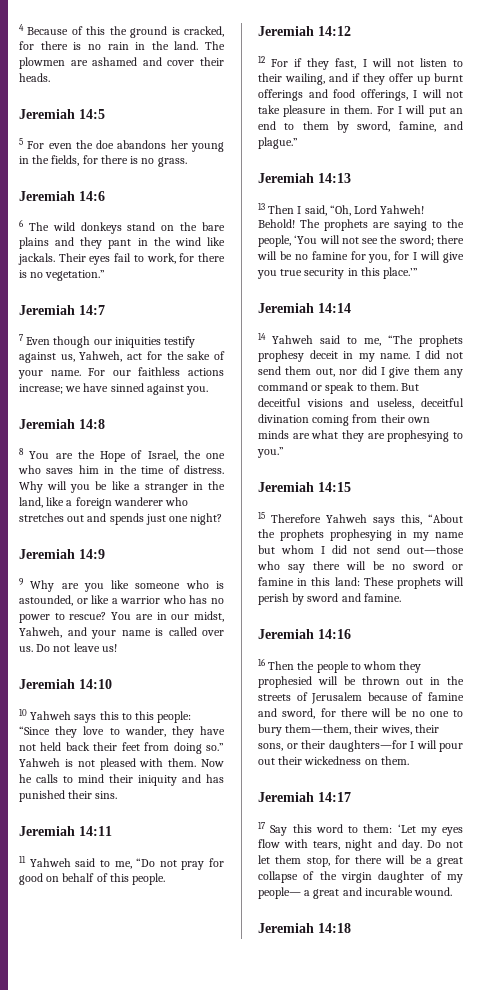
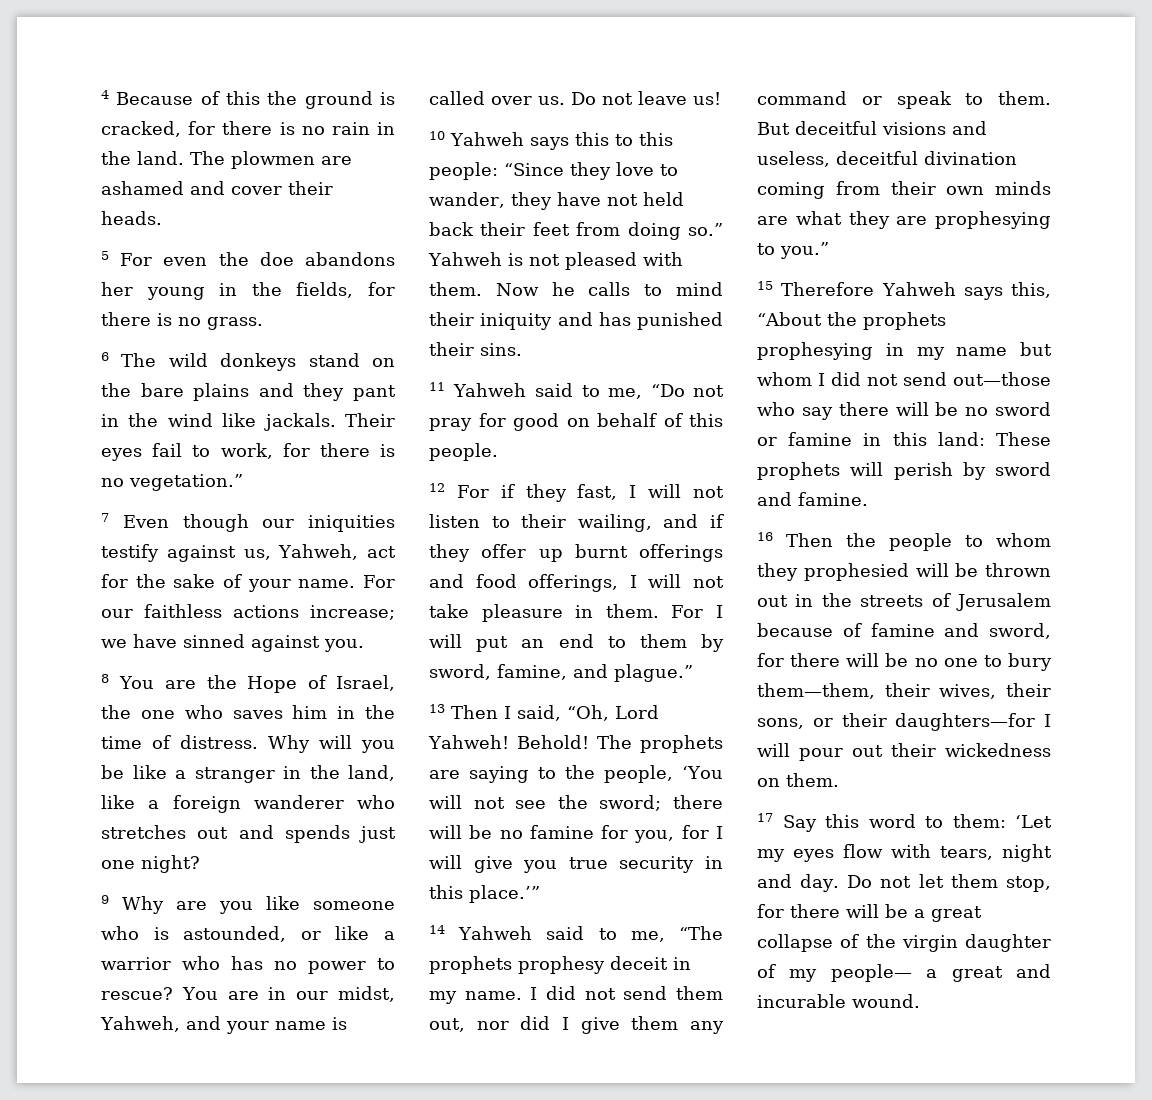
[19,109,105,119] // Jeremiah 14:5 -> (162, 218) none
[19,191,105,201] // Jeremiah 14:6 -> (263, 323) none
[19,305,105,315] // Jeremiah 14:7 -> (243, 482) none
[19,419,105,429] // Jeremiah 14:8 -> (364, 645) none
[19,549,105,559] // Jeremiah 14:9 -> (200, 864) none
[19,679,112,689] // Jeremiah 14:10 -> (721, 98) none
[19,826,112,836] // Jeremiah 14:11 -> (522, 349) none
[258,26,351,36] // Jeremiah 14:12 -> (498, 452) none
[258,173,351,183] // Jeremiah 14:13 -> (693, 673) none
[258,303,351,313] // Jeremiah 14:14 -> (540, 894) none
[258,482,351,492] // Jeremiah 14:15 -> (829, 250) none
[258,629,351,639] // Jeremiah 14:16 -> (868, 499) none
[258,792,351,802] // Jeremiah 14:17 -> (839, 780) none
[258,923,351,933] // Jeremiah 14:18 -> (920, 1001) none

